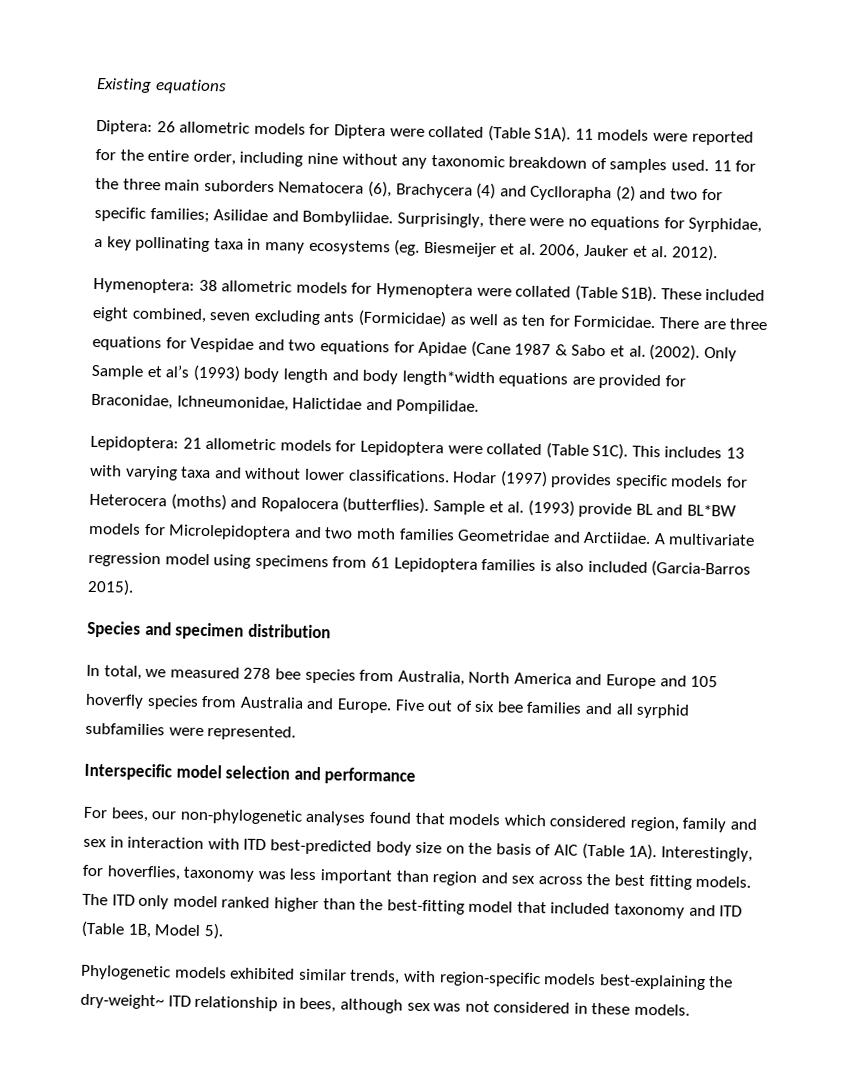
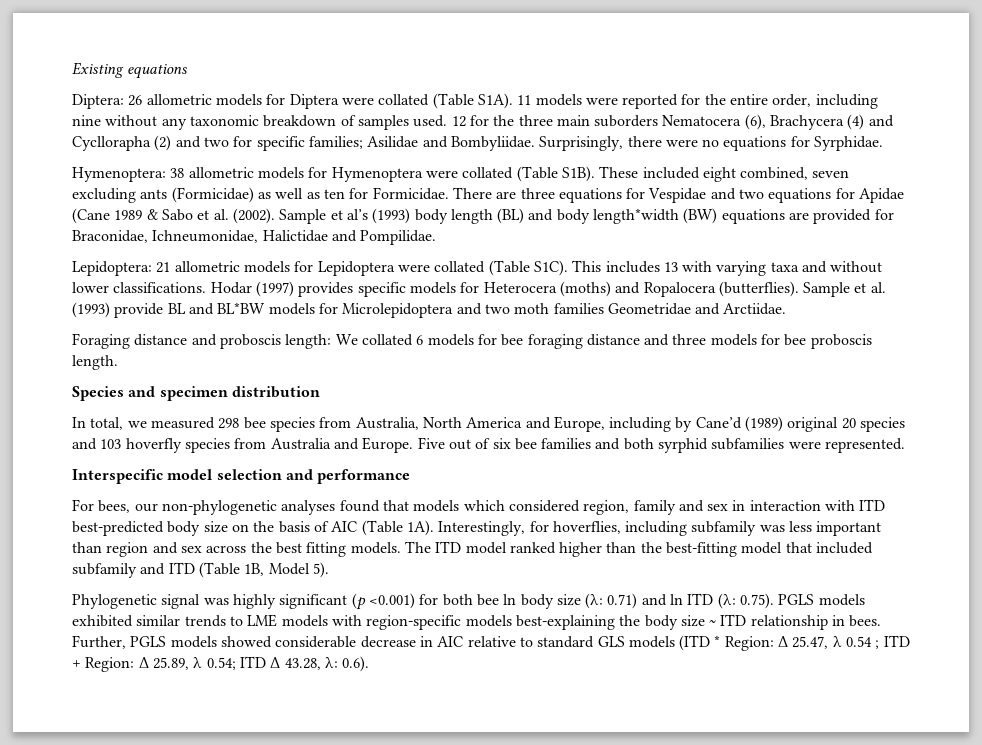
[712,160,732,172] 11 -> [451,116,466,127] 12
[688,217,763,233] [94,236,718,262] Syrphidae, a key pollinating taxa in many ecosystems (eg. Biesmeijer et al. 2006, Jauker et al. 2012). -> [814,136,884,151] Syrphidae.
[514,343,552,356] 1987 -> [114,210,143,220] 1989
[703,346,737,362] Only -> (275, 216) none
(328, 376) none -> [497,208,525,224] (BL)
(495, 378) none -> [683,208,718,224] (BW)
[653,533,756,546] [88,551,752,578] [87,578,134,596] A multivariate regression model using specimens from 61 Lepidoptera families is also included (Garcia-Barros 2015). -> [72,333,872,349] [72,355,118,370] // Foraging distance and proboscis length: We collated 6 models for bee foraging distance and three models for bee proboscis length.
[243,667,272,680] 278 -> [218,418,240,429] 298
[606,674,719,690] Europe and 105 -> [553,416,906,432] [72,438,122,450] Europe, including by Cane’d (1989) original 20 species and 103
[615,703,634,715] all -> [623,438,654,450] both
[183,866,256,882] taxonomy -> [625,521,757,536] including subfamily
[138,894,170,910] only -> (462, 547) none
[614,903,686,919] taxonomy -> [72,563,137,578] subfamily
[174,966,401,985] models exhibited similar trends, -> [161,593,865,610] [72,614,328,627] signal was highly significant (p <0.001) for both bee ln body size (λ: 0.71) and ln ITD (λ: 0.75). PGLS models exhibited similar trends to LME models
[80,993,691,1016] dry-weight~ ITD relationship in bees, although sex was not considered in these models. -> [644,614,882,630] [72,635,910,651] [72,656,370,672] body size ~ ITD relationship in bees. Further, PGLS models showed considerable decrease in AIC relative to standard GLS models (ITD * Region: Δ 25.47, λ 0.54 ; ITD + Region: Δ 25.89, λ 0.54; ITD Δ 43.28, λ: 0.6).

